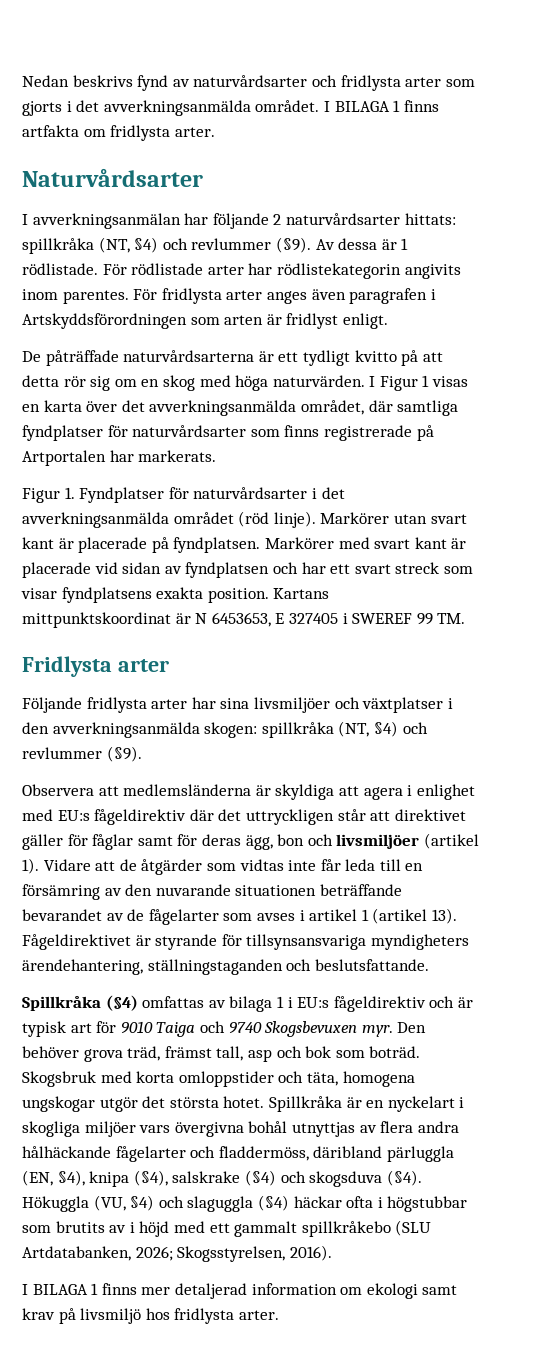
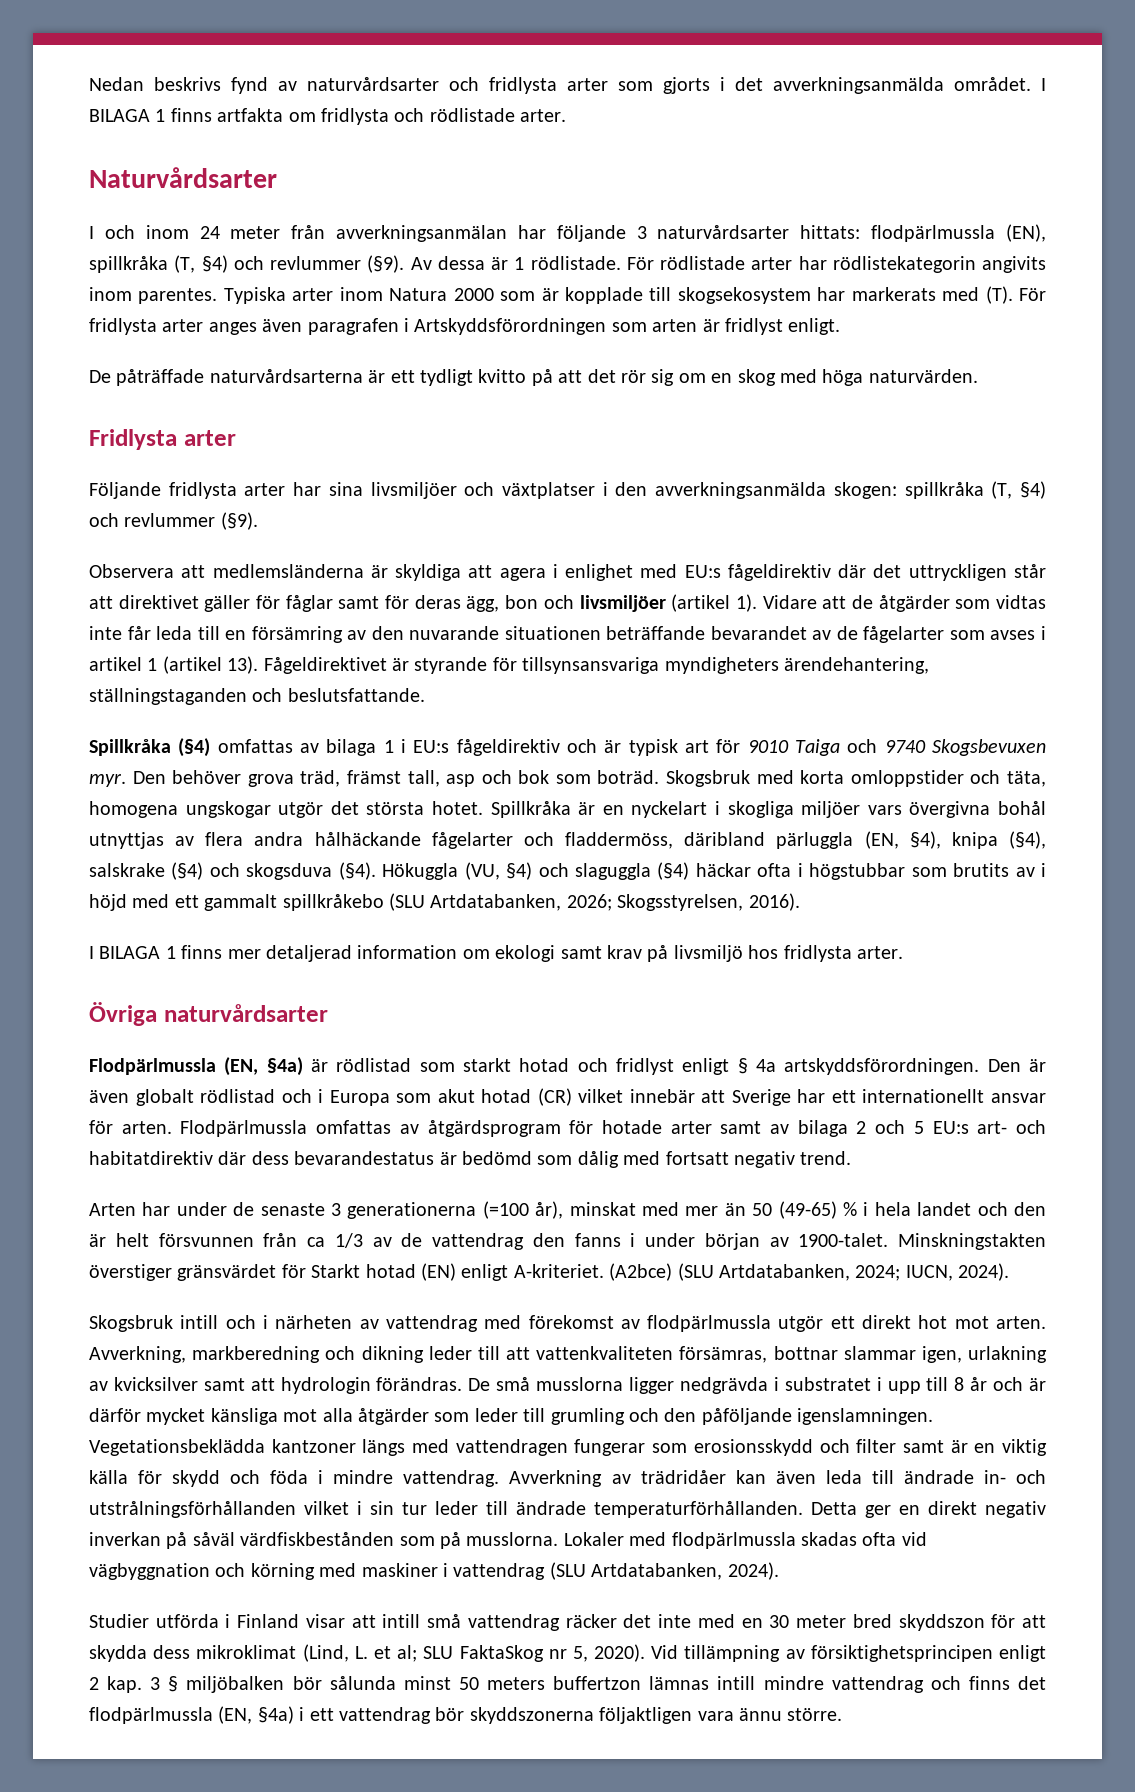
(171, 133) none -> [394,108,515,122] och rödlistade
(28, 219) none -> [104,225,326,239] och inom 24 meter från
[273,214,282,225] 2 -> [636,226,647,239] 3
[22,237,130,254] spillkråka (NT, -> [871,224,1046,242] [89,255,196,273] flodpärlmussla (EN), spillkråka (T,
(129, 297) none -> [223,286,1013,304] Typiska arter inom Natura 2000 som är kopplade till skogsekosystem har markerats med (T).
[22,375,59,387] detta -> [587,369,616,383] det
[369,375,469,391] [22,400,459,416] [22,425,434,441] [22,450,217,466] [22,487,345,503] [22,511,467,528] [22,537,467,553] [22,562,473,578] [21,587,330,603] [22,612,466,628] I Figur 1 visas en karta över det avverkningsanmälda området, där samtliga fyndplatser för naturvårdsarter som finns registrerade på Artportalen har markerats. // Figur 1. Fyndplatser för naturvårdsarter i det avverkningsanmälda området (röd linje). Markörer utan svart kant är placerade på fyndplatsen. Markörer med svart kant är placerade vid sidan av fyndplatsen och har ett svart streck som visar fyndplatsens exakta position. Kartans mittpunktskoordinat är N 6453653, E 327405 i SWEREF 99 TM. -> (978, 376) none
[338,721,370,737] (NT, -> [991,481,1013,499] (T,
(279, 1315) none -> [89,1002,328,1026] [89,1057,1047,1076] [89,1088,1046,1106] [89,1120,1047,1137] [89,1151,852,1168] [89,1201,1046,1219] [89,1233,1046,1250] [89,1263,1010,1281] [89,1315,1046,1332] [89,1346,1047,1363] [89,1377,1047,1394] [89,1408,934,1425] [89,1439,1048,1456] [89,1470,1046,1487] [89,1501,1046,1518] [89,1532,927,1549] [89,1562,779,1580] [89,1614,1046,1631] [89,1644,1046,1662] [89,1676,1046,1693] [89,1706,843,1724] // Övriga naturvårdsarter // Flodpärlmussla (EN, §4a) är rödlistad som starkt hotad och fridlyst enligt § 4a artskyddsförordningen. Den är även globalt rödlistad och i Europa som akut hotad (CR) vilket innebär att Sverige har ett internationellt ansvar för arten. Flodpärlmussla omfattas av åtgärdsprogram för hotade arter samt av bilaga 2 och 5 EU:s art- och habitatdirektiv där dess bevarandestatus är bedömd som dålig med fortsatt negativ trend. // Arten har under de senaste 3 generationerna (=100 år), minskat med mer än 50 (49-65) % i hela landet och den är helt försvunnen från ca 1/3 av de vattendrag den fanns i under början av 1900-talet. Minskningstakten överstiger gränsvärdet för Starkt hotad (EN) enligt A-kriteriet. (A2bce) (SLU Artdatabanken, 2024; IUCN, 2024). // Skogsbruk intill och i närheten av vattendrag med förekomst av flodpärlmussla utgör ett direkt hot mot arten. Avverkning, markberedning och dikning leder till att vattenkvaliteten försämras, bottnar slammar igen, urlakning av kvicksilver samt att hydrologin förändras. De små musslorna ligger nedgrävda i substratet i upp till 8 år och är därför mycket känsliga mot alla åtgärder som leder till grumling och den påföljande igenslamningen. Vegetationsbeklädda kantzoner längs med vattendragen fungerar som erosionsskydd och filter samt är en viktig källa för skydd och föda i mindre vattendrag. Avverkning av trädridåer kan även leda till ändrade in- och utstrålningsförhållanden vilket i sin tur leder till ändrade temperaturförhållanden. Detta ger en direkt negativ inverkan på såväl värdfiskbestånden som på musslorna. Lokaler med flodpärlmussla skadas ofta vid vägbyggnation och körning med maskiner i vattendrag (SLU Artdatabanken, 2024). // Studier utförda i Finland visar att intill små vattendrag räcker det inte med en 30 meter bred skyddszon för att skydda dess mikroklimat (Lind, L. et al; SLU FaktaSkog nr 5, 2020). Vid tillämpning av försiktighetsprincipen enligt 2 kap. 3 § miljöbalken bör sålunda minst 50 meters buffertzon lämnas intill mindre vattendrag och finns det flodpärlmussla (EN, §4a) i ett vattendrag bör skyddszonerna följaktligen vara ännu större.

